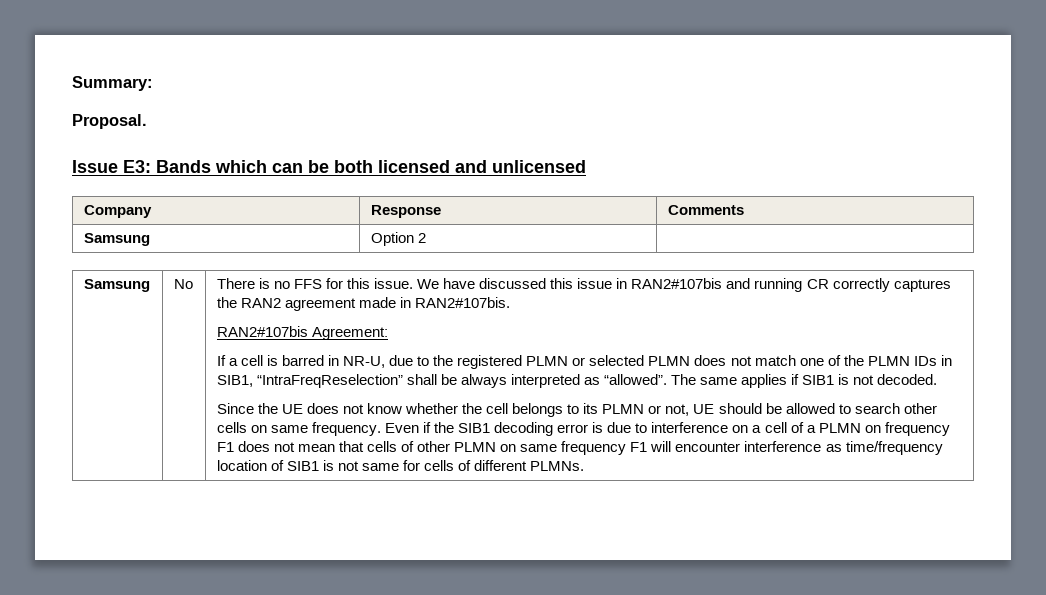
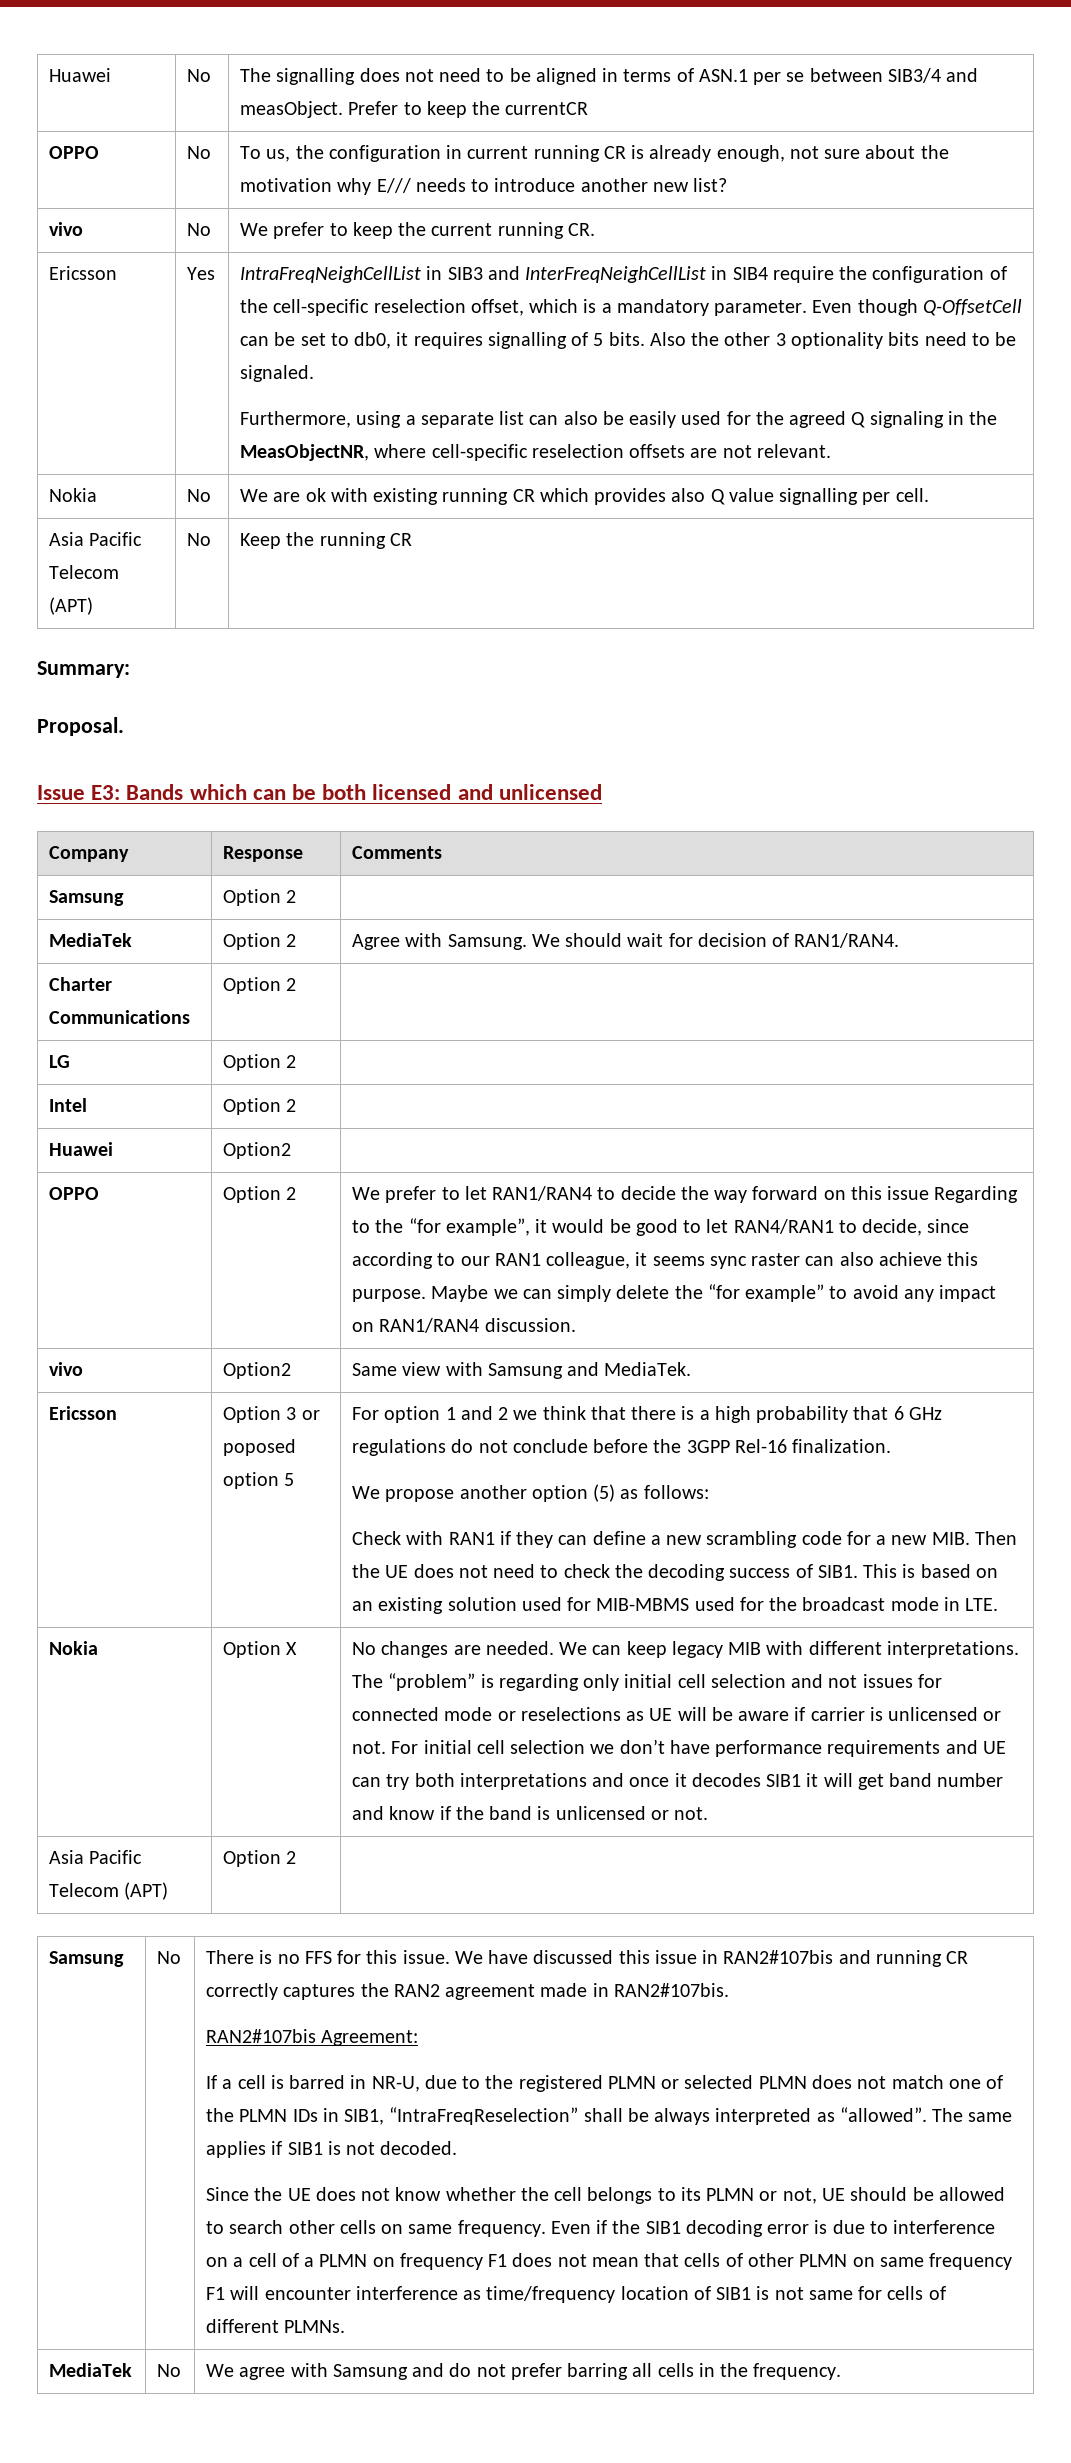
(72, 83) none -> [49,68,112,82] [187,69,212,82] [240,68,979,85] [240,101,589,118] [49,146,100,159] [187,146,212,159] [240,145,949,162] [240,178,728,195] [49,222,84,236] [187,223,212,236] [240,222,595,239] [49,266,118,280] [187,267,216,280] [240,266,1007,283] [240,299,1022,316] [240,332,1017,349] [240,365,315,382] [240,411,998,428] [240,444,831,461] [49,488,98,502] [187,489,212,502] [240,488,929,505] [49,532,143,546] [49,565,120,579] [49,597,94,615] [187,533,212,546] [240,532,412,549] Huawei | No | The signalling does not need to be aligned in terms of ASN.1 per se between SIB3/4 and measObject. Prefer to keep the currentCR // OPPO | No | To us, the configuration in current running CR is already enough, not sure about the motivation why E/// needs to introduce another new list? // vivo | No | We prefer to keep the current running CR. // Ericsson | Yes | IntraFreqNeighCellList in SIB3 and InterFreqNeighCellList in SIB4 require the configuration of the cell-specific reselection offset, which is a mandatory parameter. Even though Q-OffsetCell can be set to db0, it requires signalling of 5 bits. Also the other 3 optionality bits need to be signaled. // Furthermore, using a separate list can also be easily used for the agreed Q signaling in the MeasObjectNR, where cell-specific reselection offsets are not relevant. // Nokia | No | We are ok with existing running CR which provides also Q value signalling per cell. // Asia Pacific Telecom (APT) | No | Keep the running CR //
(426, 238) none -> [49,933,133,947] [223,933,297,950] [352,933,900,950] [49,977,113,991] [49,1010,191,1024] [223,977,297,994] [49,1055,71,1068] [223,1054,297,1071] [49,1098,88,1112] [223,1098,297,1115] [49,1142,114,1156] [223,1142,292,1159] [49,1187,100,1200] [223,1186,297,1203] [352,1186,1019,1203] [352,1218,970,1236] [352,1252,979,1269] [352,1284,997,1302] [352,1318,576,1333] [49,1362,84,1376] [223,1362,292,1379] [352,1362,692,1379] [49,1406,118,1420] [223,1406,320,1423] [223,1439,297,1456] [223,1472,295,1489] [352,1406,942,1423] [352,1439,892,1456] [352,1484,709,1502] [352,1531,1017,1548] [352,1564,998,1581] [352,1597,999,1614] [49,1641,99,1655] [223,1641,298,1658] [352,1641,1019,1658] [352,1673,942,1691] [352,1707,1002,1721] [352,1739,1006,1757] [352,1773,1004,1790] [352,1806,709,1820] [49,1850,143,1864] [49,1882,169,1900] [223,1850,297,1867] // MediaTek | Option 2 | Agree with Samsung. We should wait for decision of RAN1/RAN4. // Charter Communications | Option 2 | // LG | Option 2 | // Intel | Option 2 | // Huawei | Option2 | // OPPO | Option 2 | We prefer to let RAN1/RAN4 to decide the way forward on this issue Regarding to the “for example”, it would be good to let RAN4/RAN1 to decide, since according to our RAN1 colleague, it seems sync raster can also achieve this purpose. Maybe we can simply delete the “for example” to avoid any impact on RAN1/RAN4 discussion. // vivo | Option2 | Same view with Samsung and MediaTek. // Ericsson | Option 3 or poposed option 5 | For option 1 and 2 we think that there is a high probability that 6 GHz regulations do not conclude before the 3GPP Rel-16 finalization. // We propose another option (5) as follows: // Check with RAN1 if they can define a new scrambling code for a new MIB. Then the UE does not need to check the decoding success of SIB1. This is based on an existing solution used for MIB-MBMS used for the broadcast mode in LTE. // Nokia | Option X | No changes are needed. We can keep legacy MIB with different interpretations. The “problem” is regarding only initial cell selection and not issues for connected mode or reselections as UE will be aware if carrier is unlicensed or not. For initial cell selection we don’t have performance requirements and UE can try both interpretations and once it decodes SIB1 it will get band number and know if the band is unlicensed or not. // Asia Pacific Telecom (APT) | Option 2 |
(585, 466) none -> [49,2363,133,2377] [157,2364,182,2377] [206,2363,842,2380] // MediaTek | No | We agree with Samsung and do not prefer barring all cells in the frequency.

